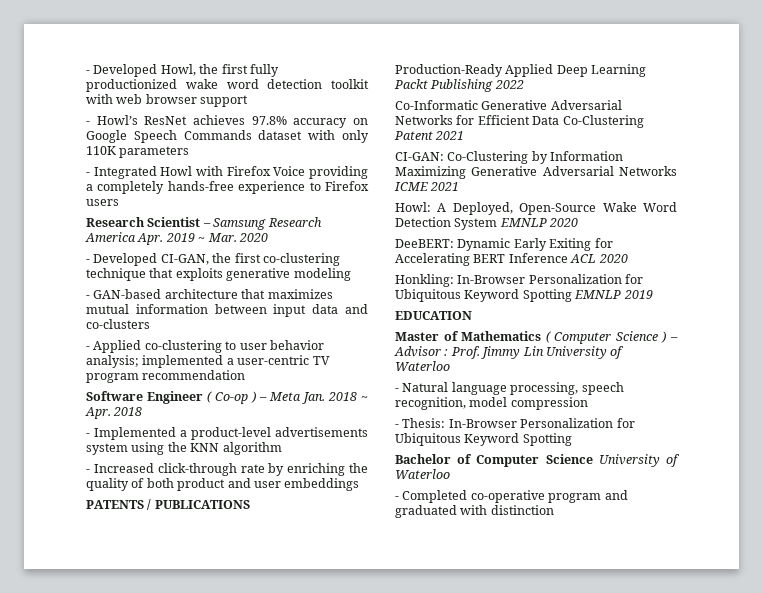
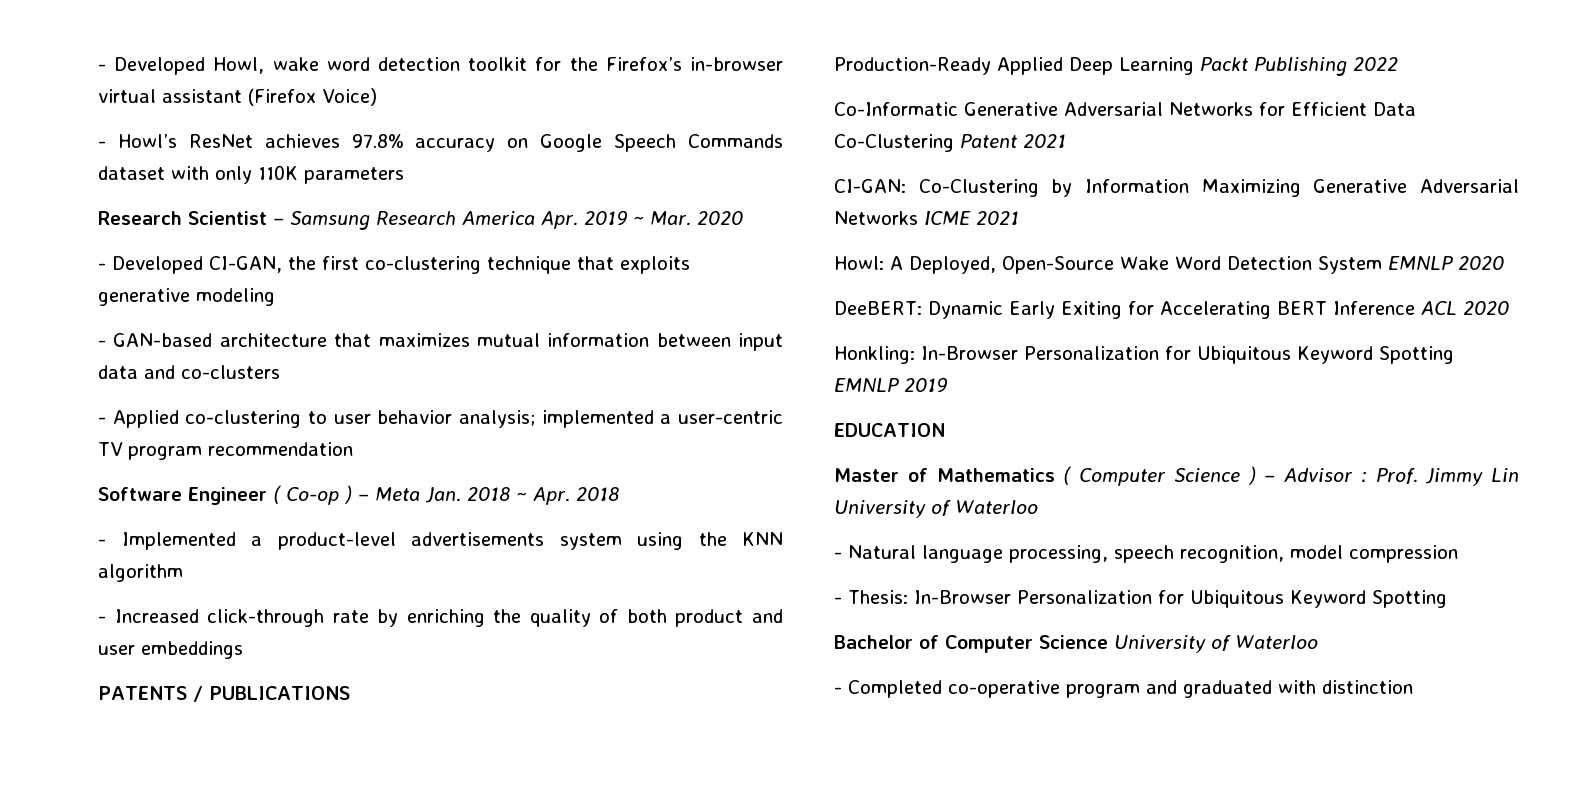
[199,64,279,77] [86,79,369,92] [86,94,249,107] the first fully productionized wake word detection toolkit with web browser support -> [272,57,783,71] [98,88,377,106] wake word detection toolkit for the Firefox’s in-browser virtual assistant (Firefox Voice)
[86,166,368,179] [86,181,369,194] [86,199,119,206] // - Integrated Howl with Firefox Voice providing a completely hands-free experience to Firefox users -> (404, 175) none

